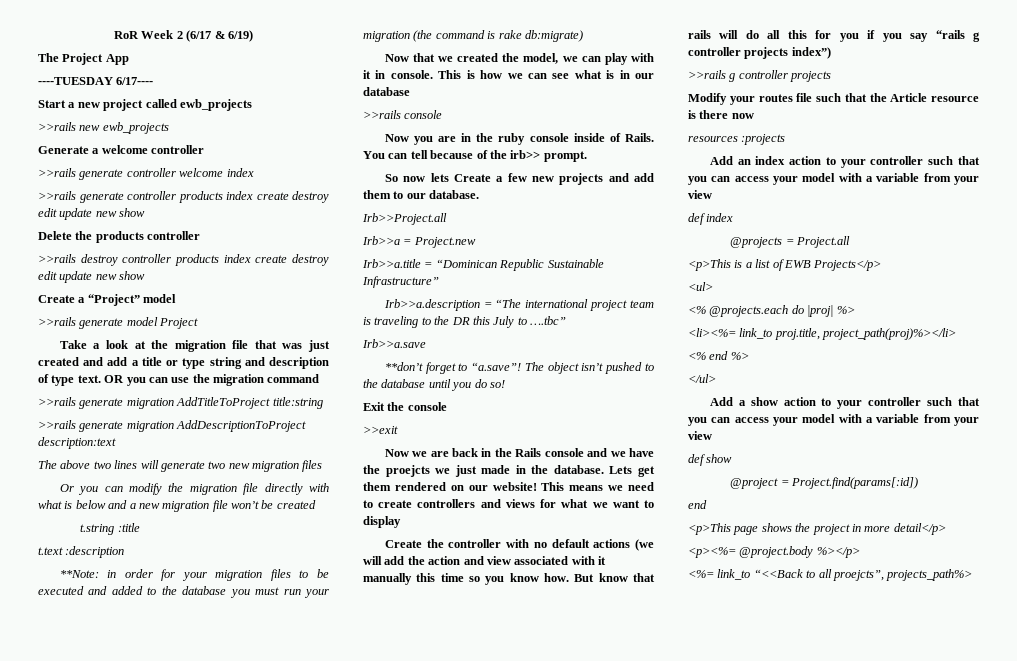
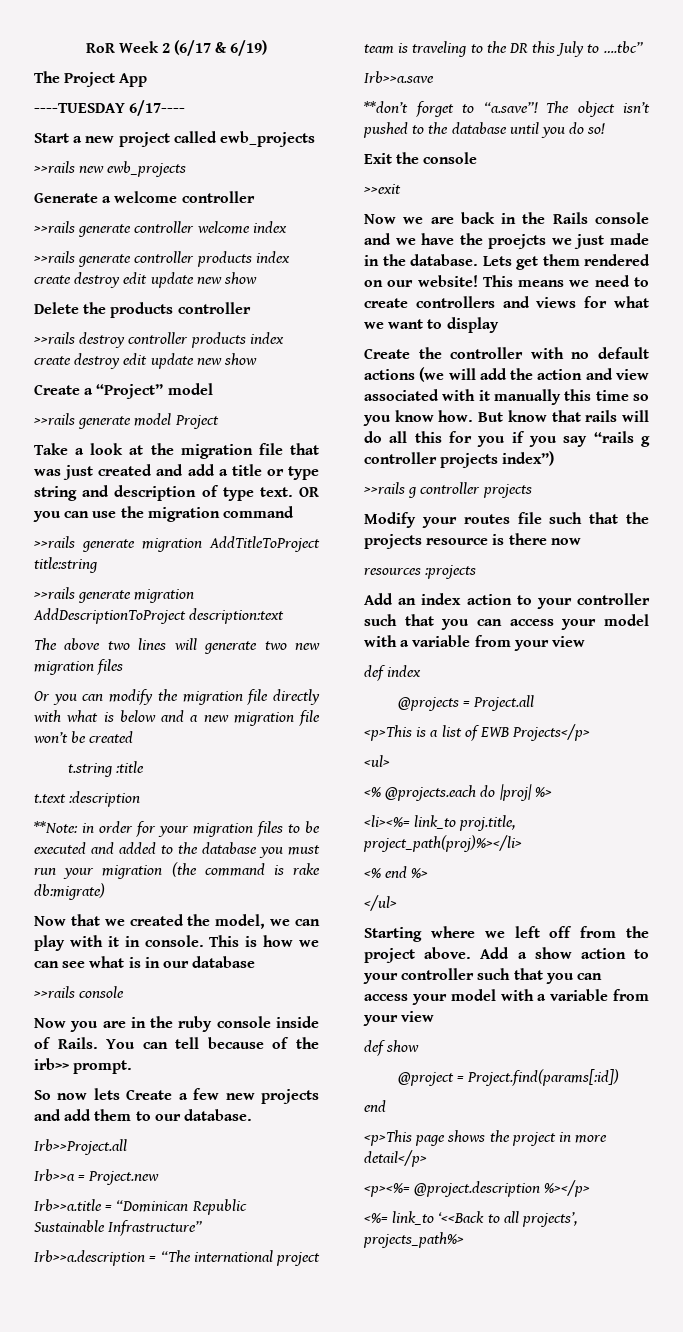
[890,93,928,102] Article -> [364,534,422,549] projects
(716, 378) none -> [364,926,649,942] [364,947,472,963] Starting where we left off from the project above.
[739,546,814,558] @project.body -> [414,1181,541,1197] @project.description
[753,569,803,578] “<<Back -> [438,1211,485,1223] ‘<<Back
[832,570,884,581] proejcts”, -> [521,1212,577,1227] projects’,

